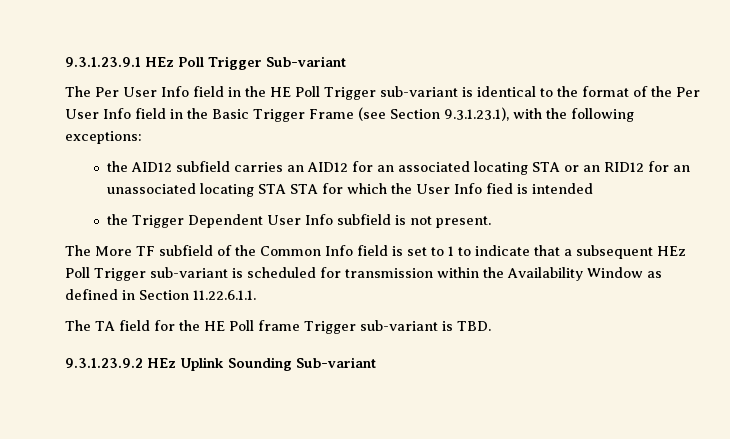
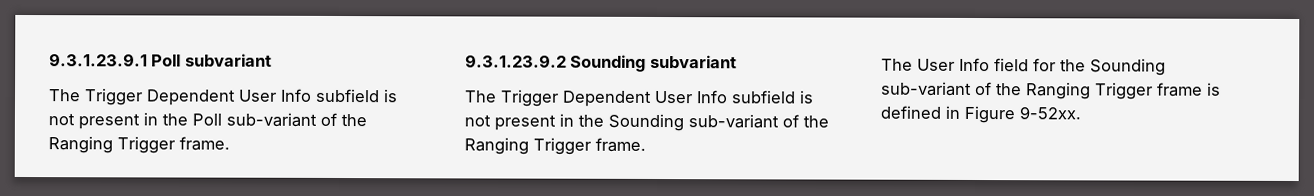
[145,56,346,70] [65,86,700,100] [65,107,634,122] [65,131,142,144] [106,161,690,175] [106,183,593,197] [106,214,491,228] [65,245,686,259] [65,267,662,281] [65,289,256,300] [65,320,115,331] HEz Poll Trigger Sub-variant // The Per User Info field in the HE Poll Trigger sub-variant is identical to the format of the Per User Info field in the Basic Trigger Frame (see Section 9.3.1.23.1), with the following exceptions: // the AID12 subfield carries an AID12 for an associated locating STA or an RID12 for an unassociated locating STA STA for which the User Info fied is intended // the Trigger Dependent User Info subfield is not present. // The More TF subfield of the Common Info field is set to 1 to indicate that a subsequent HEz Poll Trigger sub-variant is scheduled for transmission within the Availability Window as defined in Section 11.22.6.1.1. // The TA -> [151,53,272,67] [48,88,398,106] [48,112,367,130] [48,136,230,154] [465,54,737,72] [464,89,814,107] [464,113,829,132] [464,137,646,155] [881,57,990,72] Poll subvariant // The Trigger Dependent User Info subfield is not present in the Poll sub-variant of the Ranging Trigger frame. // 9.3.1.23.9.2 Sounding subvariant // The Trigger Dependent User Info subfield is not present in the Sounding sub-variant of the Ranging Trigger frame. // The User Info
[204,320,491,334] [65,357,376,371] HE Poll frame Trigger sub-variant is TBD. // 9.3.1.23.9.2 HEz Uplink Sounding Sub-variant -> [1090,58,1166,76] [881,81,1221,100] [880,105,1081,124] Sounding sub-variant of the Ranging Trigger frame is defined in Figure 9-52xx.

